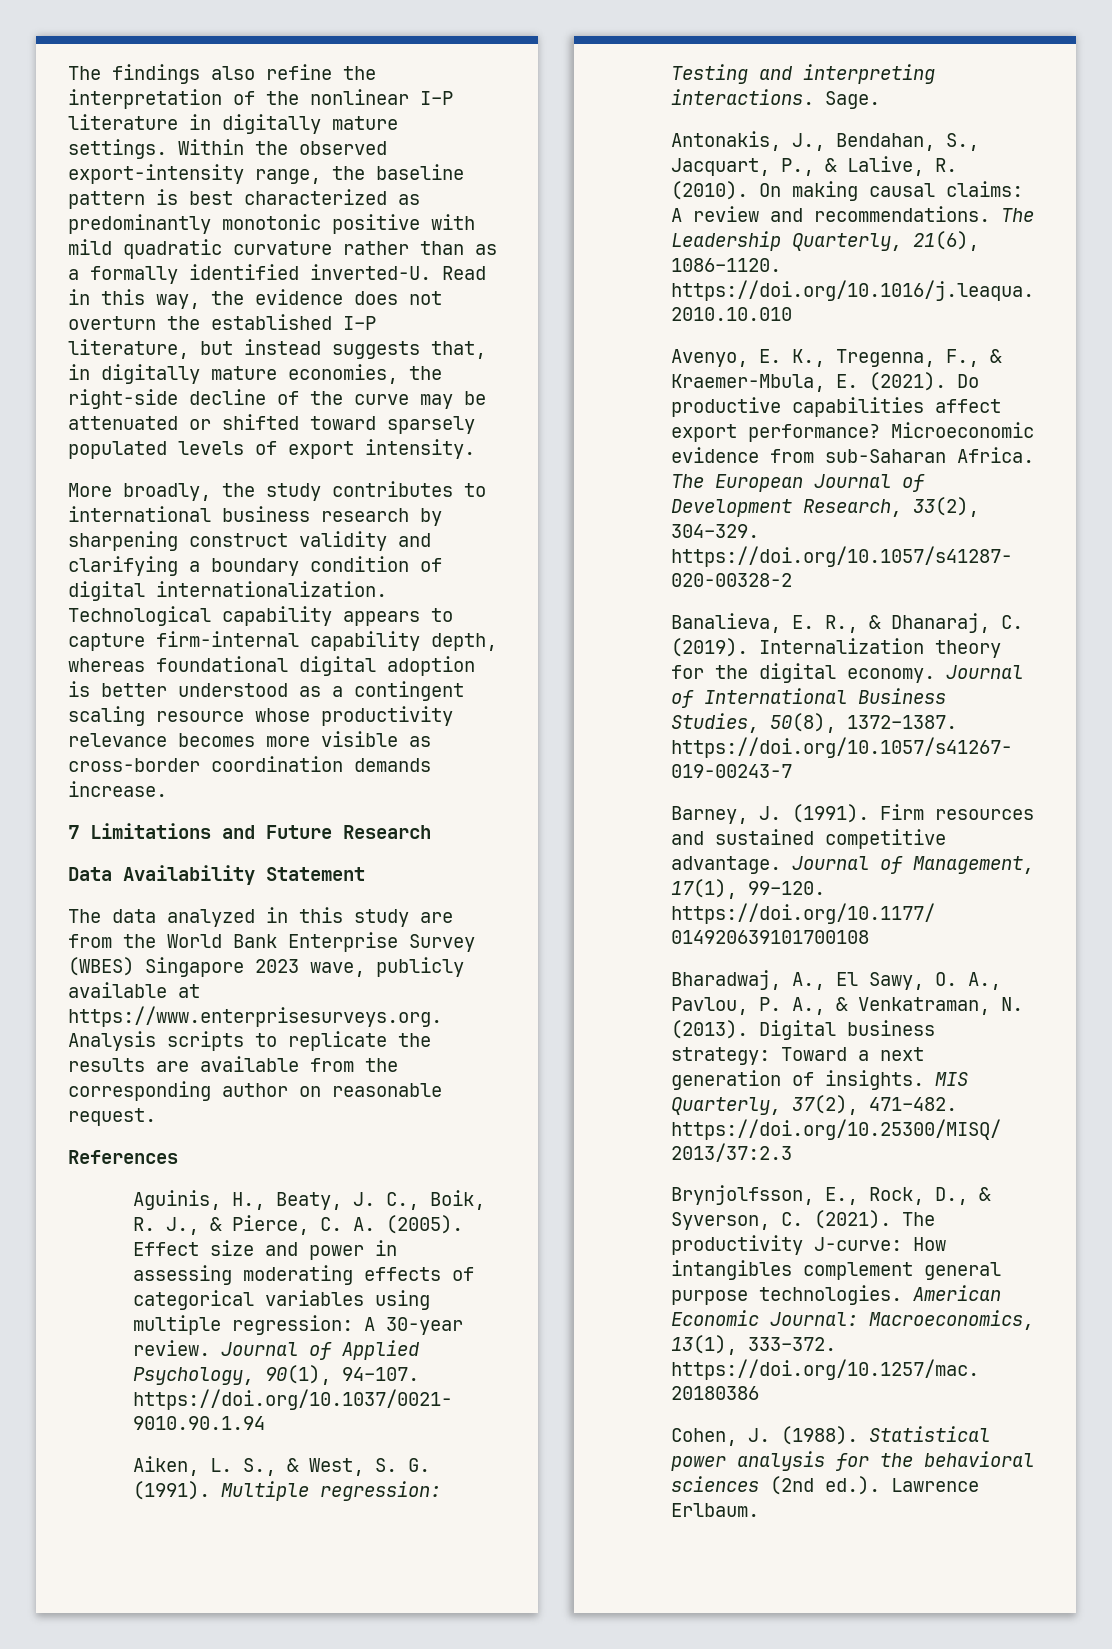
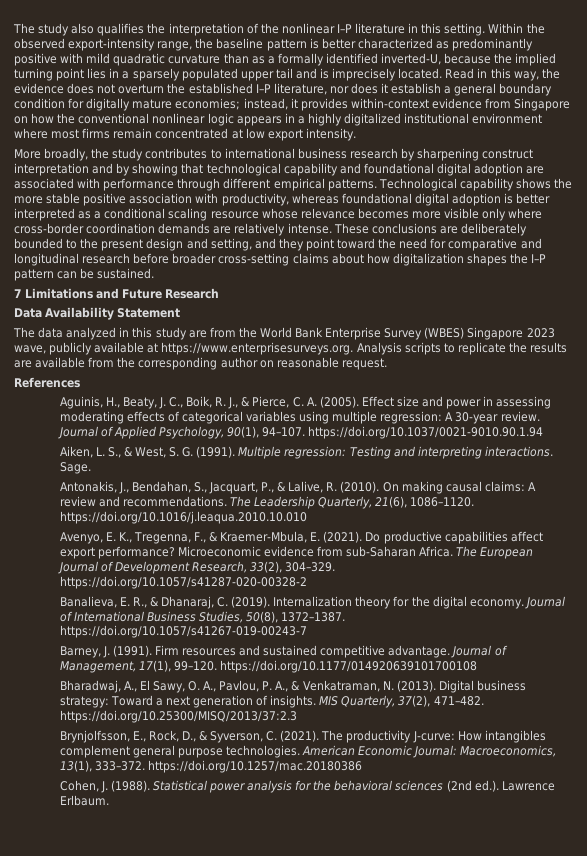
[68,64,332,84] The findings also refine -> [13,23,145,36] The study also qualifies
[222,114,398,134] [68,139,167,159] digitally mature settings. -> [421,23,486,36] this setting.
[189,191,233,205] best -> [321,38,356,49] better
[222,214,321,230] monotonic -> (534, 44) none
[343,241,409,255] rather -> (221, 59) none
[310,264,431,280] inverted-U. -> [381,53,557,66] [14,68,443,81] inverted-U, because the implied turning point lies in a sparsely populated upper tail and is imprecisely located.
[200,339,486,359] [68,364,442,384] [68,389,486,409] [68,414,475,434] [68,441,277,459] but instead suggests that, in digitally mature economies, the right-side decline of the curve may be attenuated or shifted toward sparsely populated levels of -> [329,83,553,96] [14,98,571,111] [14,113,543,126] [14,128,265,139] nor does it establish a general boundary condition for digitally mature economies; instead, it provides within-context evidence from Singapore on how the conventional nonlinear logic appears in a highly digitalized institutional environment where most firms remain concentrated at low
[299,531,431,551] [68,556,442,576] [68,581,387,601] [68,606,453,626] [68,631,497,651] validity and clarifying a boundary condition of digital internationalization. Technological capability appears to capture firm-internal capability depth, -> [14,163,545,176] [14,178,573,191] [14,193,289,206] interpretation and by showing that technological capability and foundational digital adoption are associated with performance through different empirical patterns. Technological capability shows the more stable positive association with productivity,
[178,681,464,701] understood as a contingent -> [14,208,166,221] interpreted as a conditional
[321,706,453,726] productivity -> (298, 213) none
[409,736,431,747] as -> [482,208,543,221] only where
[68,781,167,797] increase. -> [213,223,527,236] [14,238,542,251] [14,253,547,266] [14,268,155,281] are relatively intense. These conclusions are deliberately bounded to the present design and setting, and they point toward the need for comparative and longitudinal research before broader cross-setting claims about how digitalization shapes the I–P pattern can be sustained.

